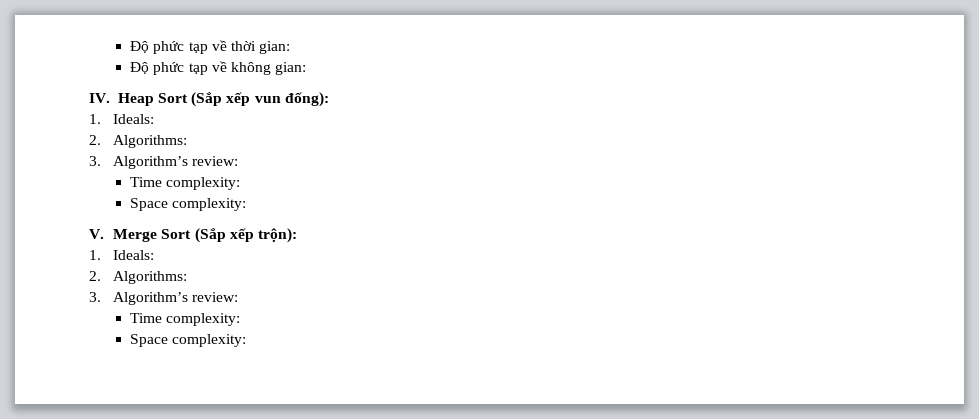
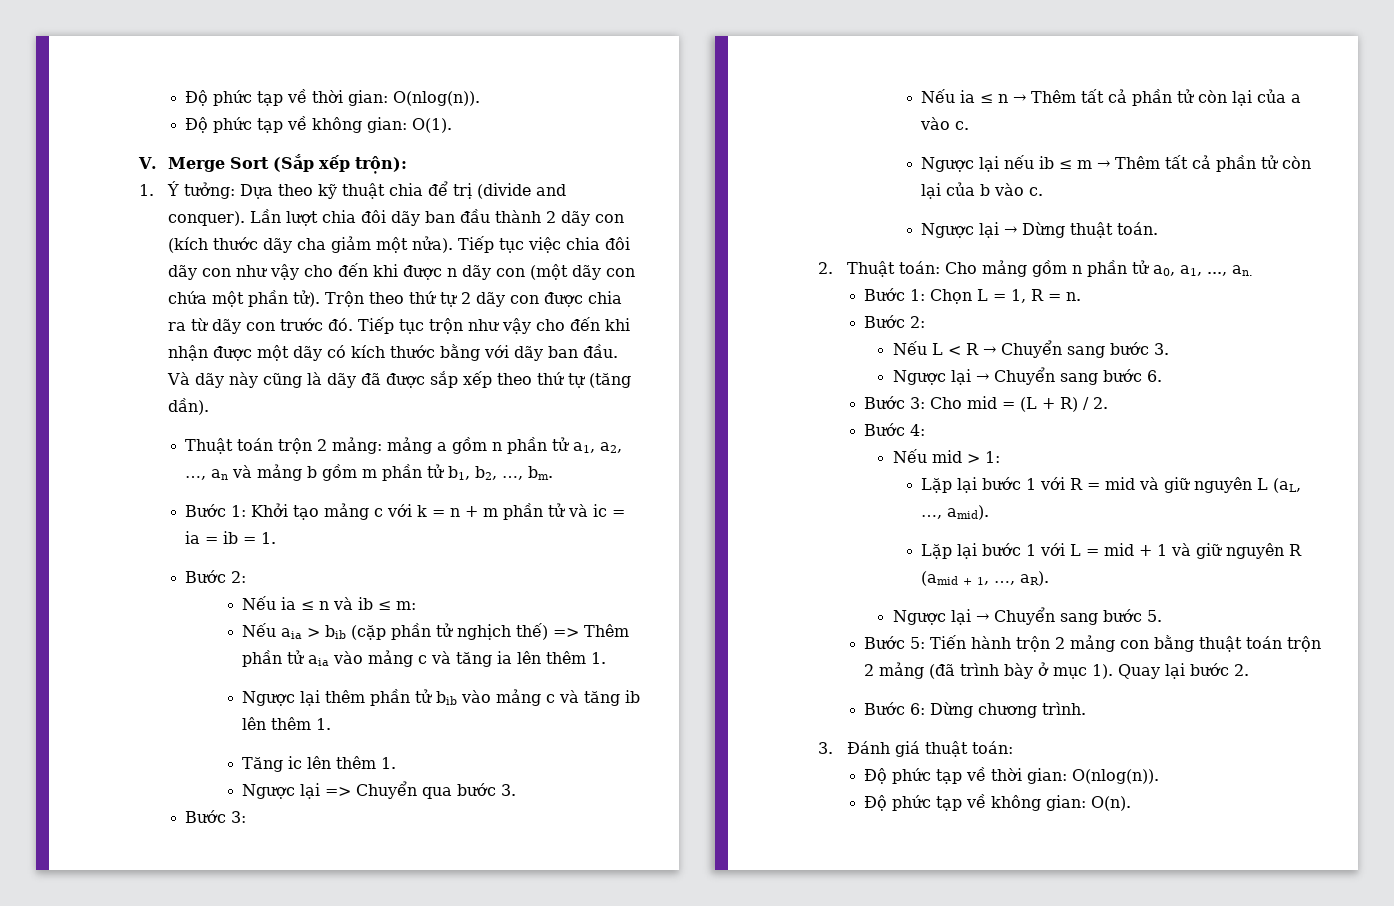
[130,40,291,54] [130,61,307,75] [89,92,329,107] [89,114,155,124] [89,135,188,148] [89,156,239,169] [130,177,241,190] [130,198,247,211] Độ phức tạp về thời gian: // Độ phức tạp về không gian: // IV. Heap Sort (Sắp xếp vun đống): // 1. Ideals: // 2. Algorithms: // 3. Algorithm’s review: // Time complexity: // Space complexity: -> [185,89,481,106] [185,116,453,133] Độ phức tạp về thời gian: O(nlog(n)). // Độ phức tạp về không gian: O(1).
[113,250,155,260] [89,271,188,284] [89,292,239,305] [130,313,241,326] [130,334,247,347] Ideals: // 2. Algorithms: // 3. Algorithm’s review: // Time complexity: // Space complexity: -> [166,181,566,199] [167,209,624,226] [167,236,630,253] [167,263,635,280] [167,290,622,307] [167,317,630,334] [167,344,618,361] [166,371,631,388] [167,398,209,415] [185,437,623,454] [185,464,554,481] [185,503,626,520] [185,531,277,544] [185,570,247,583] [242,596,417,610] [242,623,630,640] [242,650,607,667] [242,689,641,706] [242,717,332,730] [242,756,397,772] [242,781,517,799] [185,810,247,823] [921,89,1302,106] [920,117,970,130] [921,155,1312,172] [921,182,1044,199] [921,222,1159,238] [818,260,1253,277] [864,288,1082,304] [864,315,926,328] [892,340,1169,358] [892,367,1162,385] [864,396,1109,412] [864,423,926,436] [892,449,1000,463] [921,477,1302,493] [921,505,990,520] [921,543,1303,559] [921,571,1050,586] [892,607,1162,625] [864,635,1322,652] [864,662,1250,679] [864,702,1087,718] [818,741,1013,757] [864,767,1160,784] [864,794,1132,811] Ý tưởng: Dựa theo kỹ thuật chia để trị (divide and conquer). Lần lượt chia đôi dãy ban đầu thành 2 dãy con (kích thước dãy cha giảm một nửa). Tiếp tục việc chia đôi dãy con như vậy cho đến khi được n dãy con (một dãy con chứa một phần tử). Trộn theo thứ tự 2 dãy con được chia ra từ dãy con trước đó. Tiếp tục trộn như vậy cho đến khi nhận được một dãy có kích thước bằng với dãy ban đầu. Và dãy này cũng là dãy đã được sắp xếp theo thứ tự (tăng dần). // Thuật toán trộn 2 mảng: mảng a gồm n phần tử a1, a2, …, an và mảng b gồm m phần tử b1, b2, …, bm. // Bước 1: Khởi tạo mảng c với k = n + m phần tử và ic = ia = ib = 1. // Bước 2: // Nếu ia ≤ n và ib ≤ m: // Nếu aia > bib (cặp phần tử nghịch thế) => Thêm phần tử aia vào mảng c và tăng ia lên thêm 1. // Ngược lại thêm phần tử bib vào mảng c và tăng ib lên thêm 1. // Tăng ic lên thêm 1. // Ngược lại => Chuyển qua bước 3. // Bước 3: // Nếu ia ≤ n → Thêm tất cả phần tử còn lại của a vào c. // Ngược lại nếu ib ≤ m → Thêm tất cả phần tử còn lại của b vào c. // Ngược lại → Dừng thuật toán. // 2. Thuật toán: Cho mảng gồm n phần tử a0, a1, ..., an. // Bước 1: Chọn L = 1, R = n. // Bước 2: // Nếu L < R → Chuyển sang bước 3. // Ngược lại → Chuyển sang bước 6. // Bước 3: Cho mid = (L + R) / 2. // Bước 4: // Nếu mid > 1: // Lặp lại bước 1 với R = mid và giữ nguyên L (aL, …, amid). // Lặp lại bước 1 với L = mid + 1 và giữ nguyên R (amid + 1, …, aR). // Ngược lại → Chuyển sang bước 5. // Bước 5: Tiến hành trộn 2 mảng con bằng thuật toán trộn 2 mảng (đã trình bày ở mục 1). Quay lại bước 2. // Bước 6: Dừng chương trình. // 3. Đánh giá thuật toán: // Độ phức tạp về thời gian: O(nlog(n)). // Độ phức tạp về không gian: O(n).

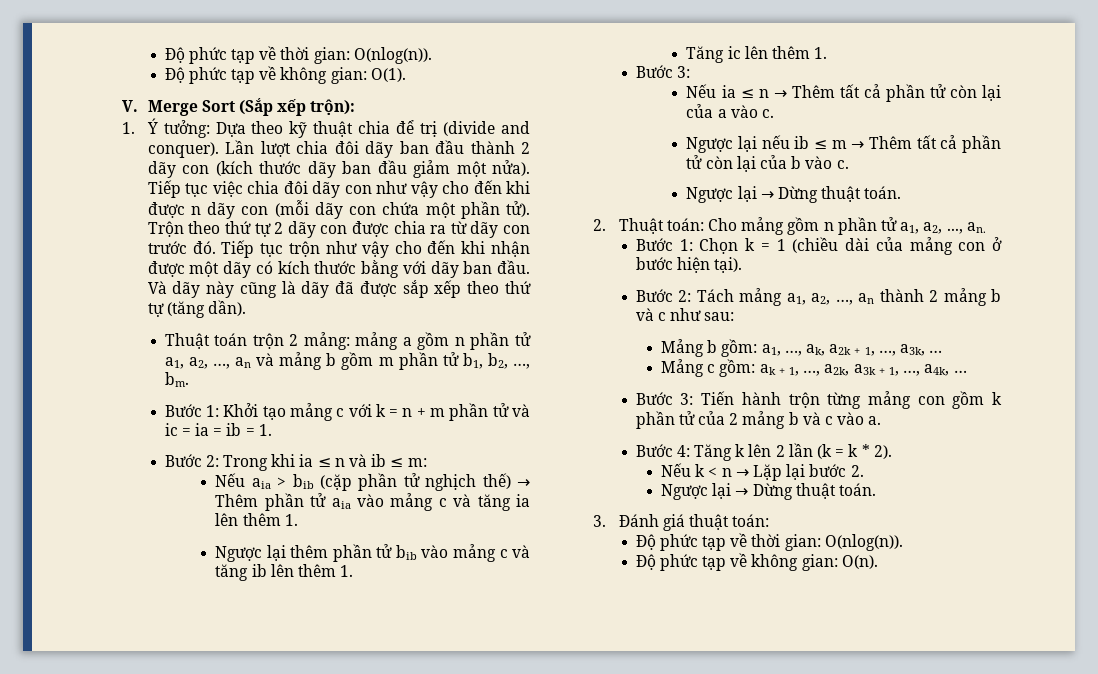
[296,238,326,250] cha -> [342,160,407,174] ban đầu
[529,264,568,280] (một -> [274,200,309,217] (mỗi
[242,596,277,610] // Nếu -> [223,454,296,471] Trong khi
[553,628,580,637] => -> [517,479,530,487] →
[242,781,517,799] // Ngược lại => Chuyển qua bước 3. -> (828, 53) none
[1152,265,1202,276] a0, a1, -> [900,222,943,234] a1, a2,
[977,289,1082,303] [864,315,926,328] [892,340,1169,358] [892,367,1162,385] [864,396,1109,412] [864,423,926,436] [892,449,1000,463] [921,477,1302,493] [921,505,990,520] [921,543,1303,559] [921,571,1050,586] [892,607,1162,625] [864,635,1322,652] [864,662,1250,679] [864,702,1087,718] L = 1, R = n. // Bước 2: // Nếu L < R → Chuyển sang bước 3. // Ngược lại → Chuyển sang bước 6. // Bước 3: Cho mid = (L + R) / 2. // Bước 4: // Nếu mid > 1: // Lặp lại bước 1 với R = mid và giữ nguyên L (aL, …, amid). // Lặp lại bước 1 với L = mid + 1 và giữ nguyên R (amid + 1, …, aR). // Ngược lại → Chuyển sang bước 5. // Bước 5: Tiến hành trộn 2 mảng con bằng thuật toán trộn 2 mảng (đã trình bày ở mục 1). Quay lại bước 2. // Bước 6: Dừng chương trình. -> [744,237,1002,255] [635,257,743,273] [635,288,1001,306] [635,308,735,321] [661,339,943,357] [661,359,967,377] [635,391,1002,409] [635,411,882,429] [635,443,892,461] [661,463,864,481] [661,483,877,500] k = 1 (chiều dài của mảng con ở bước hiện tại). // Bước 2: Tách mảng a1, a2, …, an thành 2 mảng b và c như sau: // Mảng b gồm: a1, …, ak, a2k + 1, …, a3k, … // Mảng c gồm: ak + 1, …, a2k, a3k + 1, …, a4k, … // Bước 3: Tiến hành trộn từng mảng con gồm k phần tử của 2 mảng b và c vào a. // Bước 4: Tăng k lên 2 lần (k = k * 2). // Nếu k < n → Lặp lại bước 2. // Ngược lại → Dừng thuật toán.

